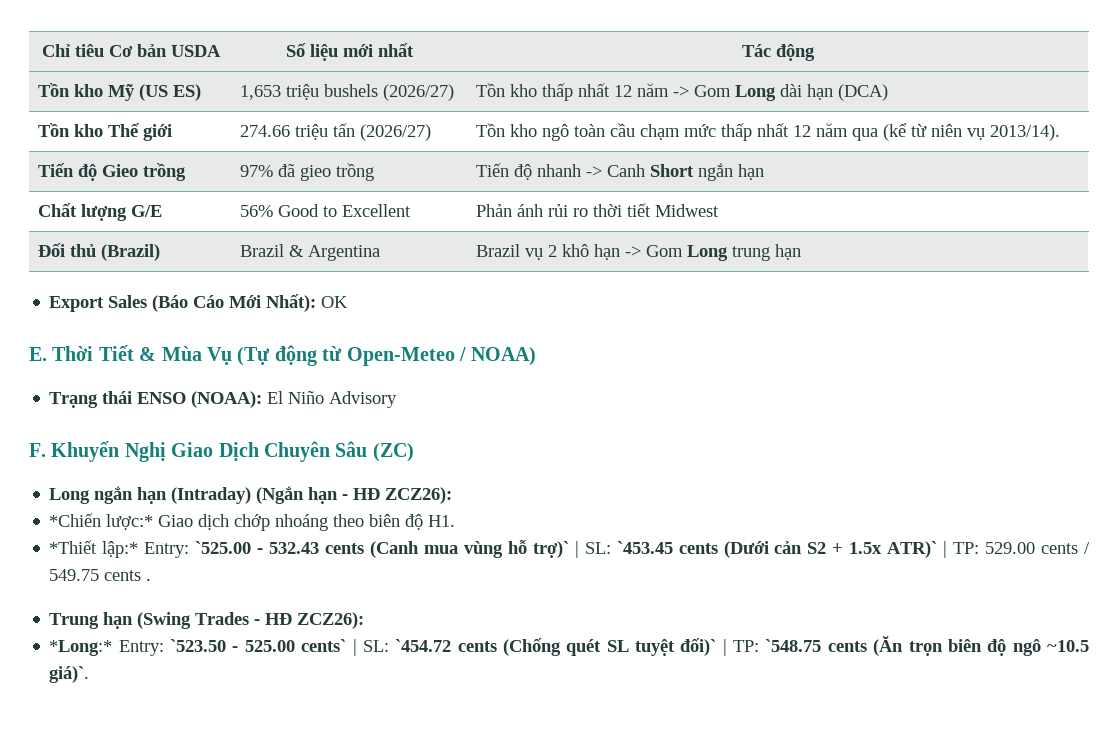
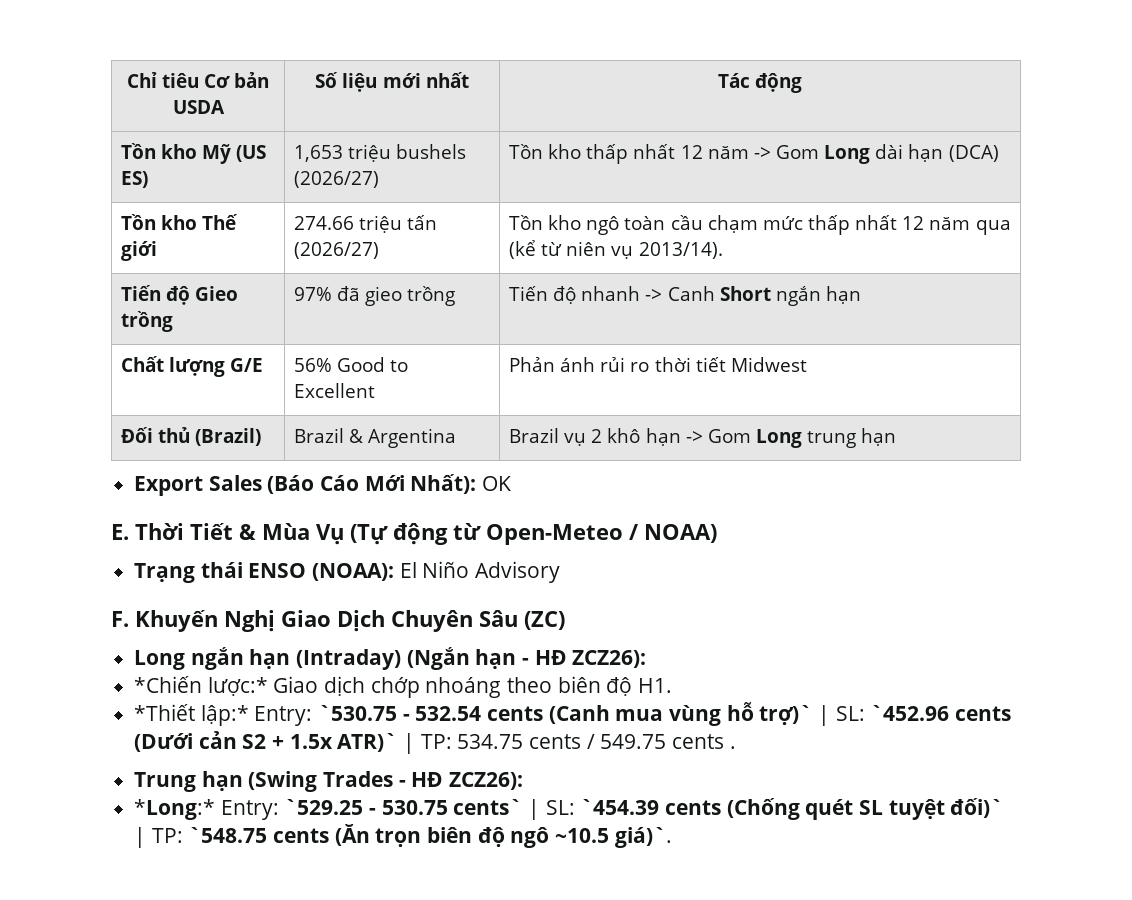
[195,541,320,554] `525.00 - 532.43 -> [318,705,482,721] `530.75 - 532.54
[616,541,673,554] `453.45 -> [870,705,950,721] `452.96
[985,542,1036,554] 529.00 -> [457,734,524,749] 534.75
[170,639,295,652] `523.50 - 525.00 -> [284,799,448,815] `529.25 - 530.75
[395,639,452,652] `454.72 -> [580,799,660,815] `454.39

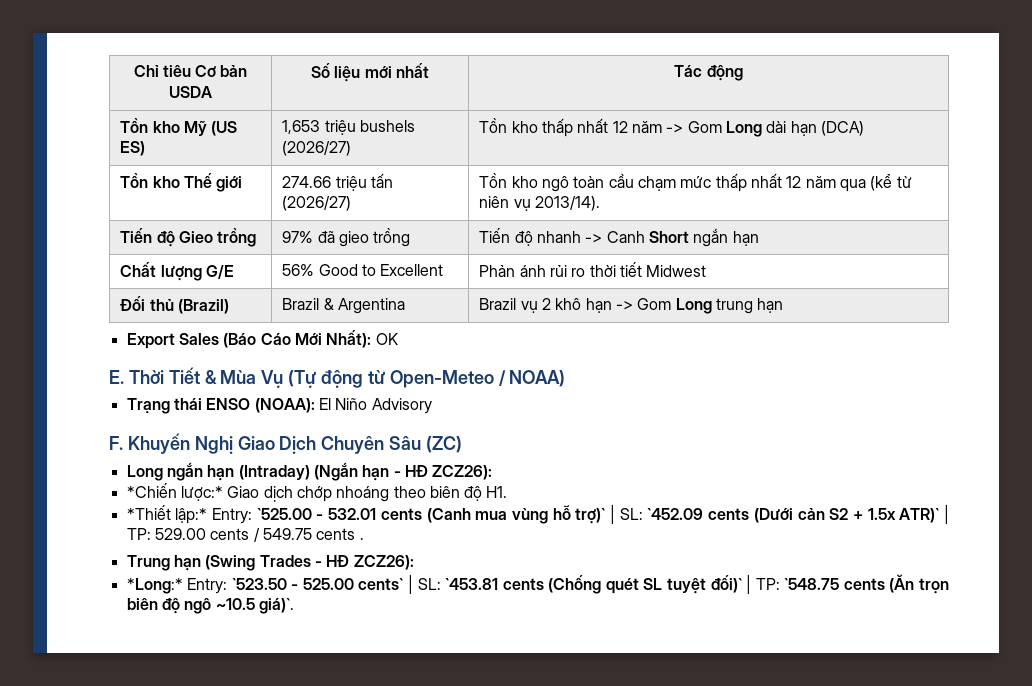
[318,705,482,721] `530.75 - 532.54 -> [256,508,377,520] `525.00 - 532.01
[870,705,950,721] `452.96 -> [647,508,704,520] `452.09
[457,734,524,749] 534.75 -> [154,528,206,540] 529.00
[284,799,448,815] `529.25 - 530.75 -> [231,578,354,590] `523.50 - 525.00
[580,799,660,815] `454.39 -> [445,578,499,590] `453.81

